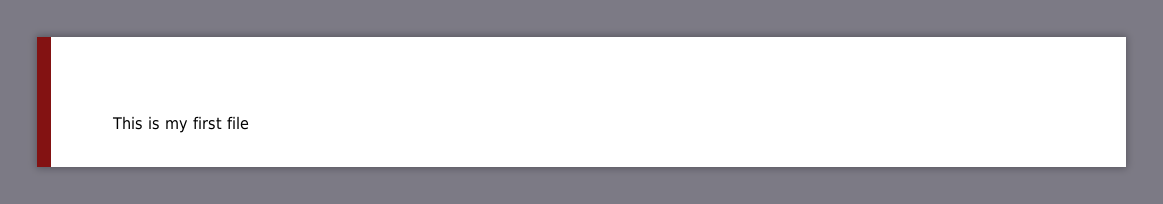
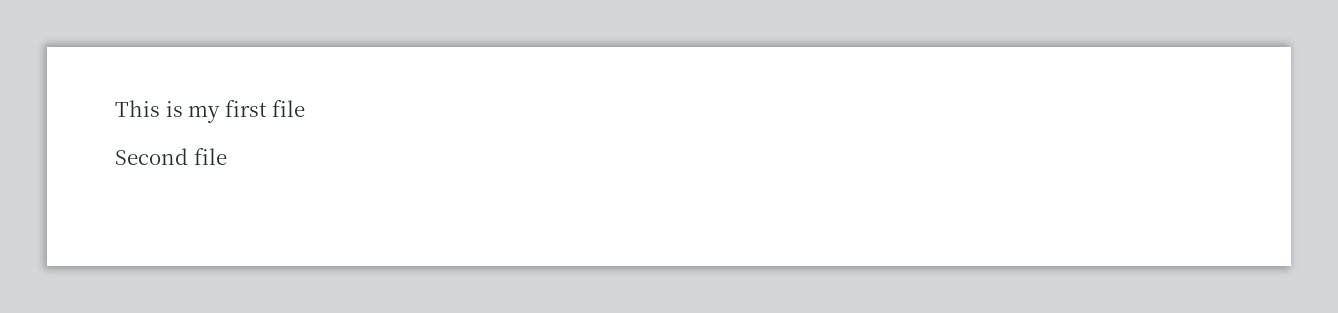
(249, 123) none -> [115,148,227,165] // Second file

